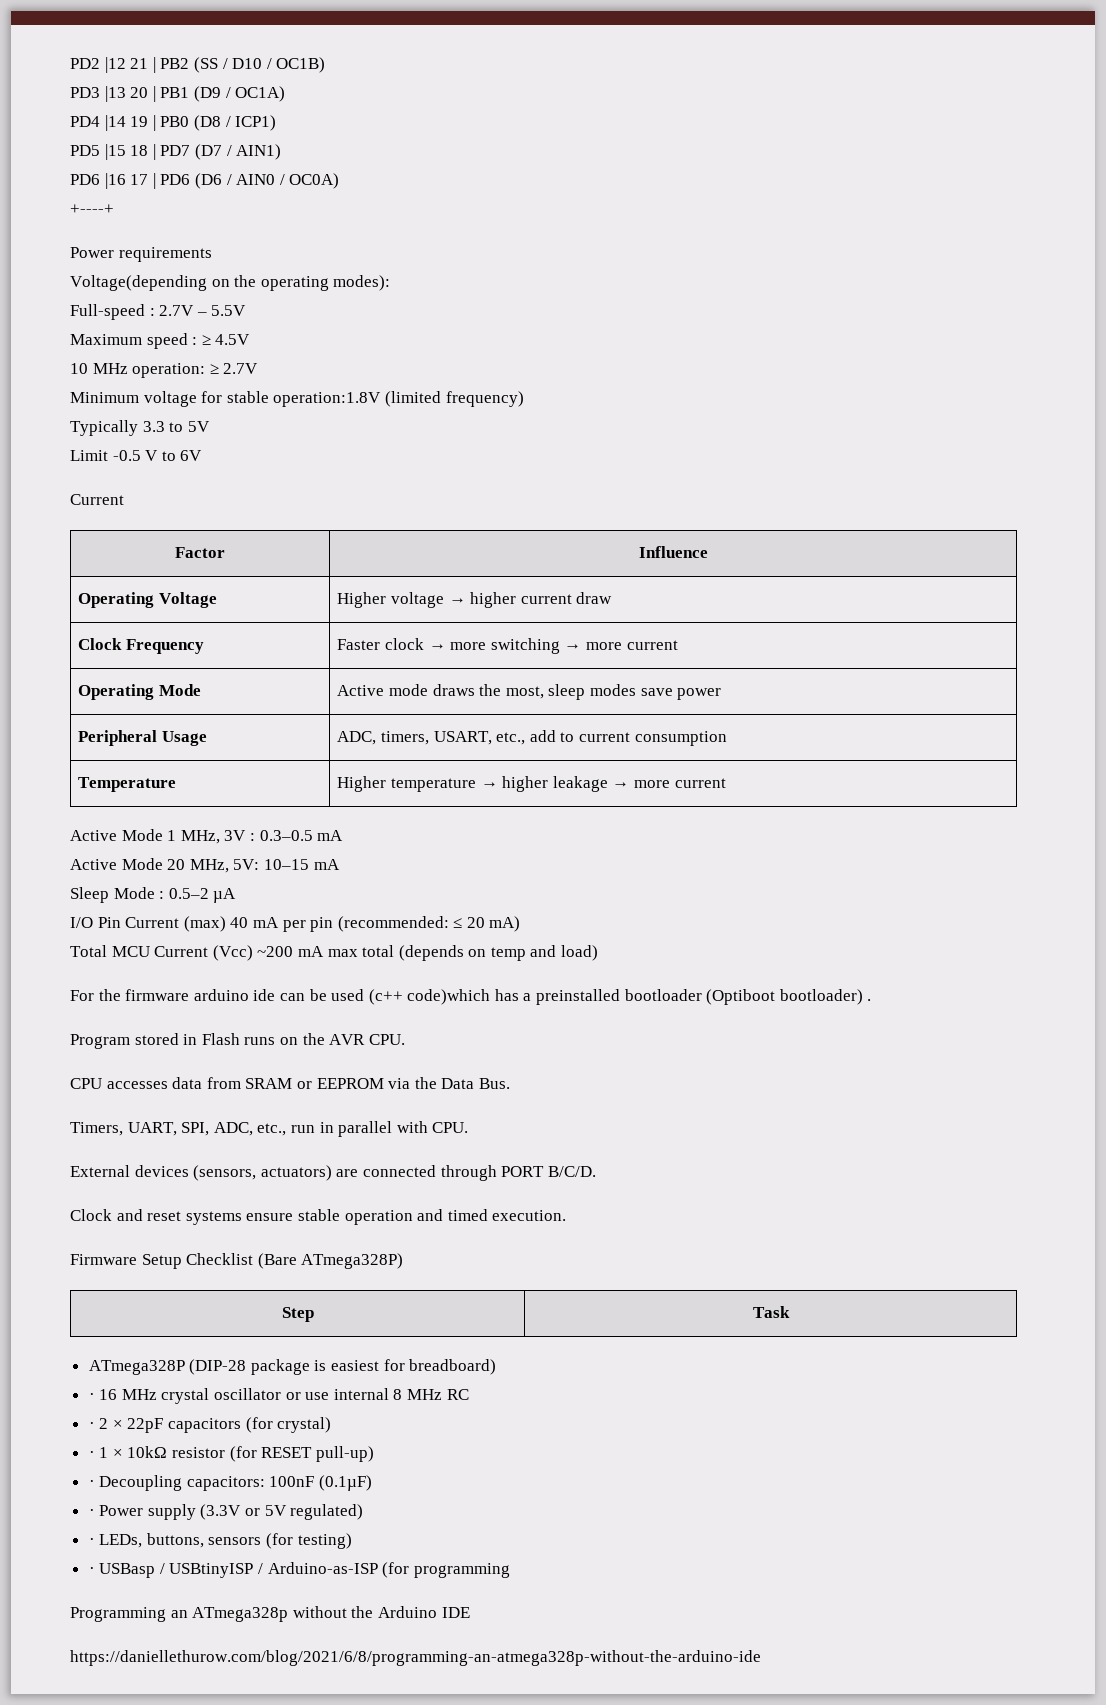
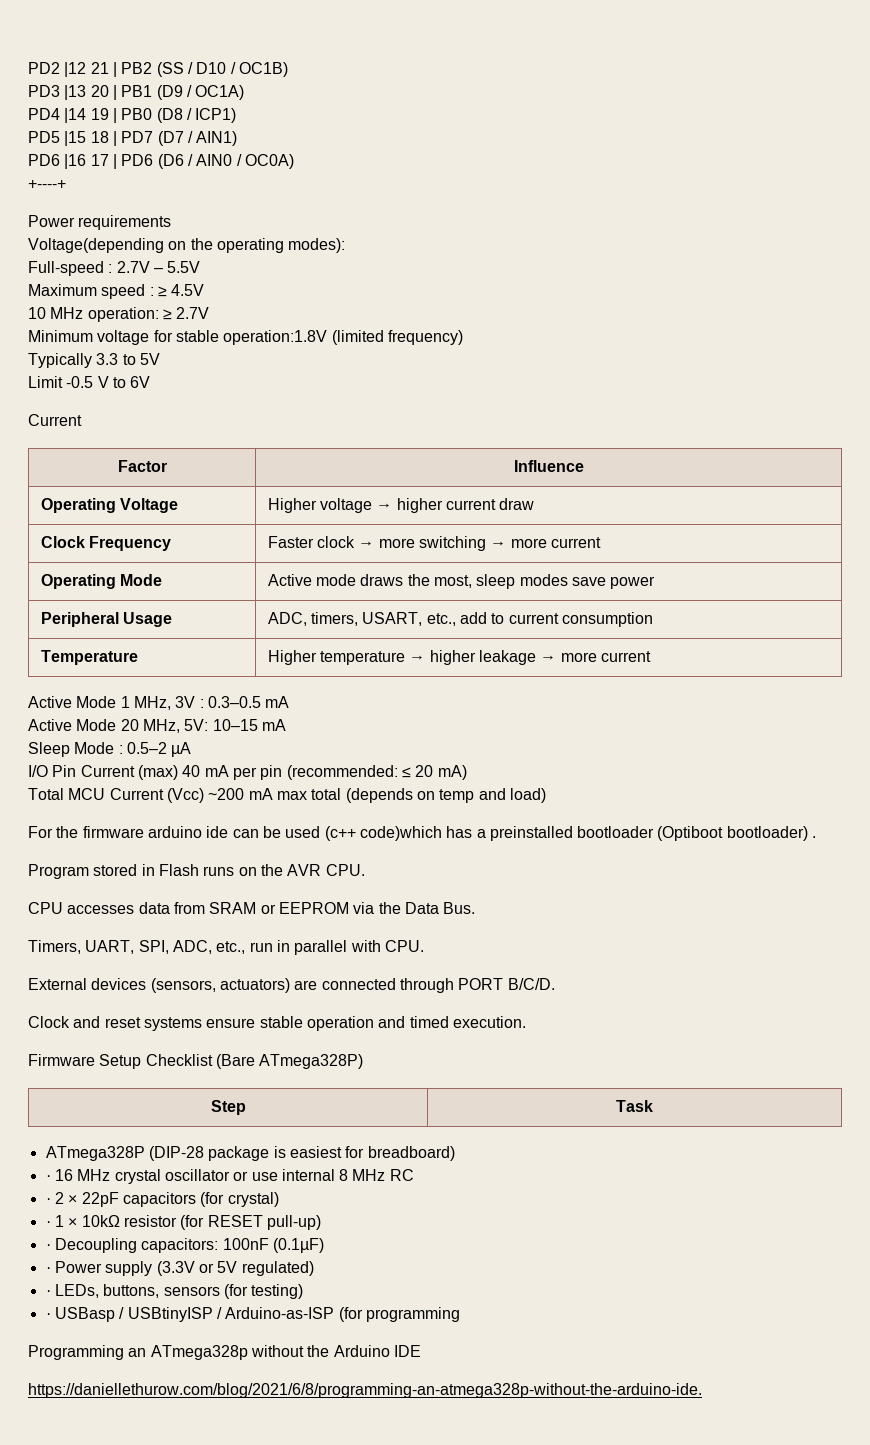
[70,1650,761,1666] https://daniellethurow.com/blog/2021/6/8/programming-an-atmega328p-without-the-arduino-ide -> [28,1383,702,1398] https://daniellethurow.com/blog/2021/6/8/programming-an-atmega328p-without-the-arduino-ide.

